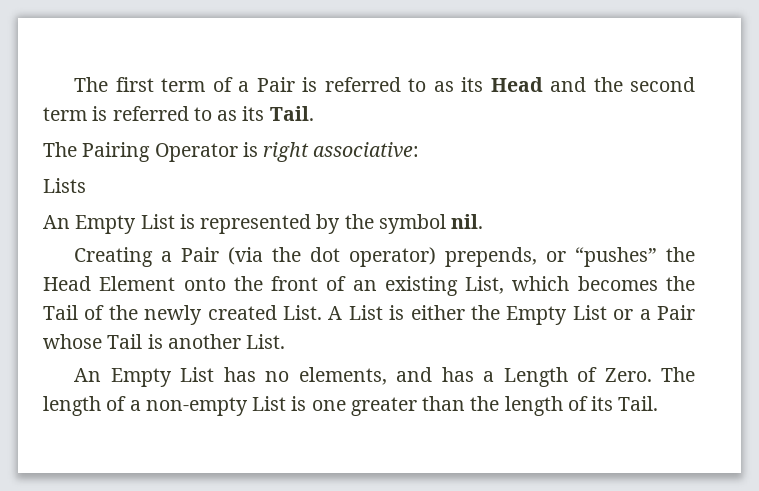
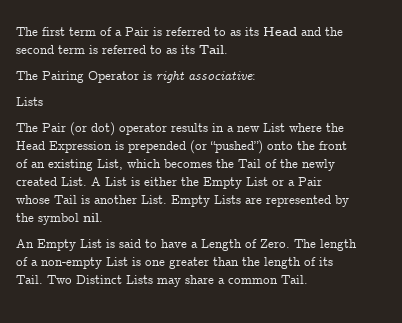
[43,214,484,234] [74,247,695,267] [43,276,176,291] An Empty List is represented by the symbol nil. // Creating a Pair (via the dot operator) prepends, or “pushes” the Head Element -> [16,122,344,136] [16,140,263,154] The Pair (or dot) operator results in a new List where the Head Expression is prepended (or “pushed”)
[74,367,474,387] // An Empty List has no elements, and has -> [171,195,349,207] [16,213,103,225] [16,239,187,251] Empty Lists are represented by the symbol nil. // An Empty List is said to have
(659, 403) none -> [47,275,308,287] Two Distinct Lists may share a common Tail.

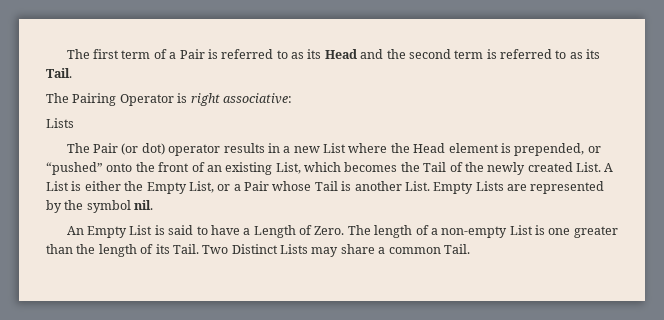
[49,140,263,154] Expression is prepended (or “pushed”) -> [448,143,601,156] [46,162,103,175] element is prepended, or “pushed”
[246,177,268,186] List -> [188,181,214,193] List,

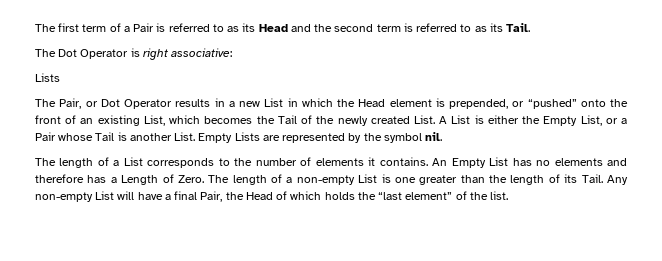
[72,93,117,106] Pairing -> [58,49,78,57] Dot
[93,143,221,156] Pair (or dot) operator -> [59,98,172,109] Pair, or Dot Operator
[348,143,388,153] where -> [287,98,333,107] in which
[66,225,240,238] An Empty List is said to have -> [35,157,627,168] [35,174,107,183] The length of a List corresponds to the number of elements it contains. An Empty List has no elements and therefore has
[202,244,470,257] Two Distinct Lists may share a common Tail. -> [606,175,628,185] [35,191,509,202] Any non-empty List will have a final Pair, the Head of which holds the “last element” of the list.

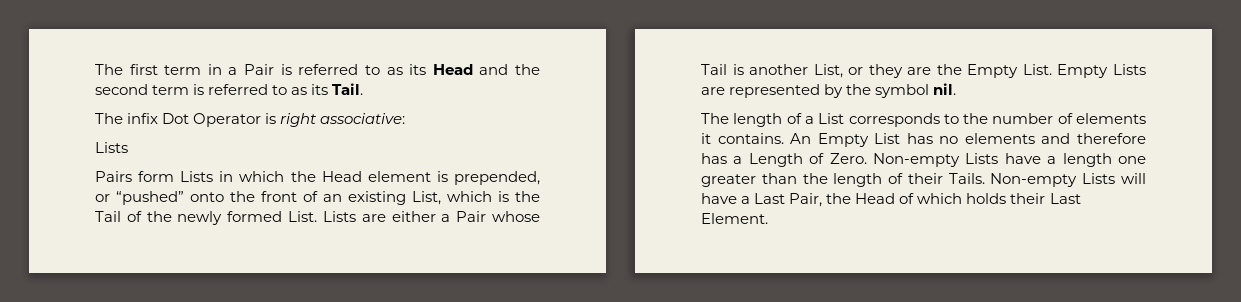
[109,23,121,32] of -> [207,64,222,75] in
(56, 53) none -> [127,113,159,124] infix
[35,98,284,109] The Pair, or Dot Operator results in a new List -> [95,171,214,182] Pairs form Lists
[204,116,253,124] becomes -> [498,191,509,202] is
[370,115,618,126] created List. A List is either the Empty List, or -> [227,211,436,222] formed List. Lists are either
(172, 137) none -> [813,64,1019,78] List, or they are the Empty
[208,174,391,185] The length of a non-empty List is -> [873,153,1112,167] Non-empty Lists have a length
[564,174,628,185] [35,191,115,202] its Tail. Any non-empty List -> [907,173,1116,187] their Tails. Non-empty Lists
[174,191,198,200] final -> [754,193,786,204] Last
[357,191,509,200] the “last element” of the list. -> [1010,193,1081,204] [701,213,768,224] their Last Element.

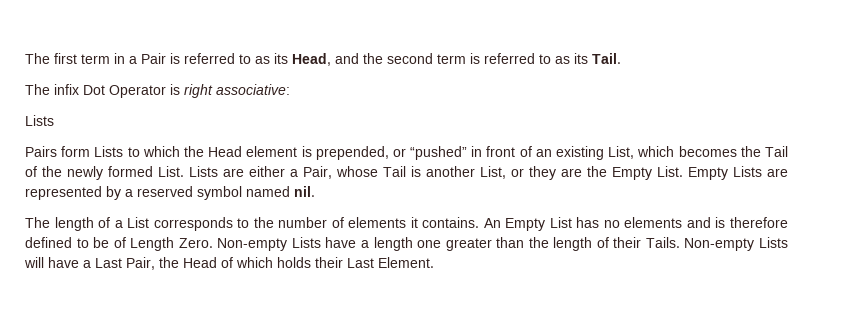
[432,64,473,75] Head -> [292,53,331,66] Head,
[219,171,234,182] in -> [127,147,140,157] to
[190,191,255,202] onto the -> [471,146,483,157] in
[498,191,509,202] is -> [678,146,737,157] becomes
[456,211,487,222] Pair -> [303,166,332,179] Pair,
[846,84,930,98] the symbol -> [125,186,290,200] a reserved symbol named
[1077,133,1146,144] [701,153,825,167] therefore has a Length of -> [715,217,788,228] [25,237,175,251] is therefore defined to be of Length

